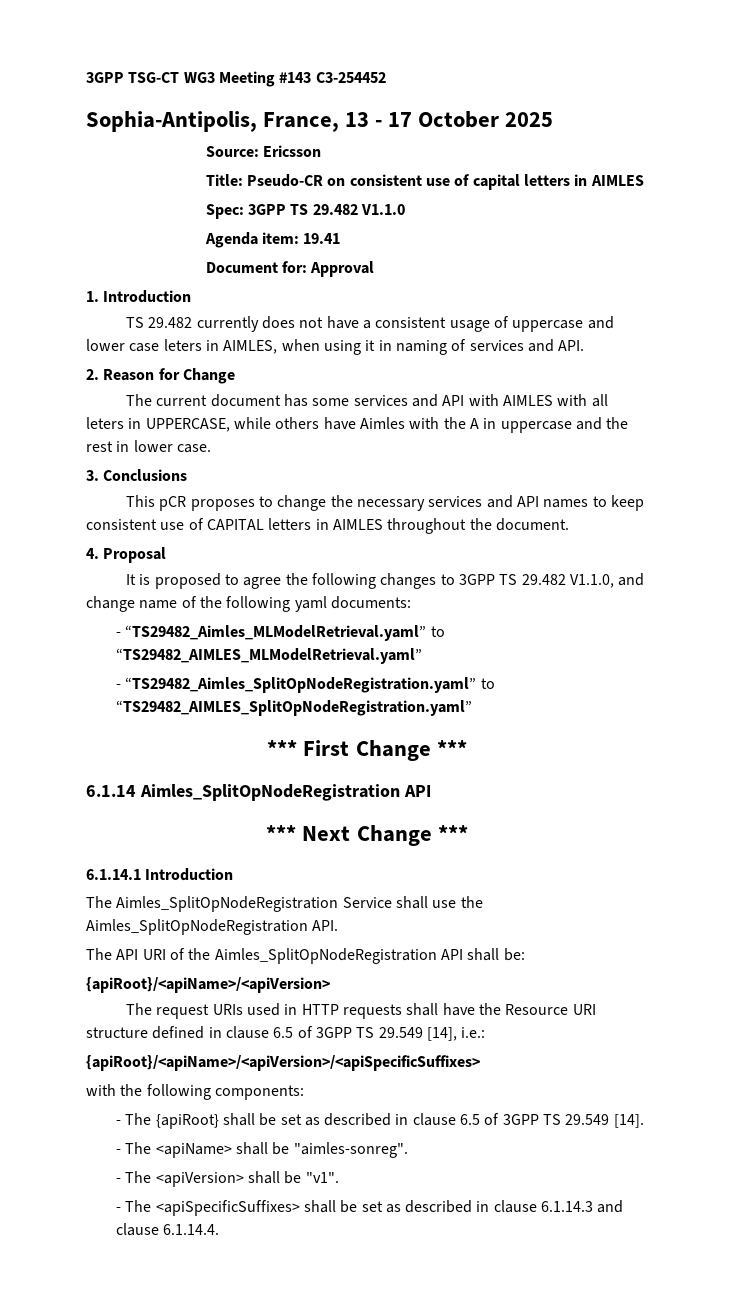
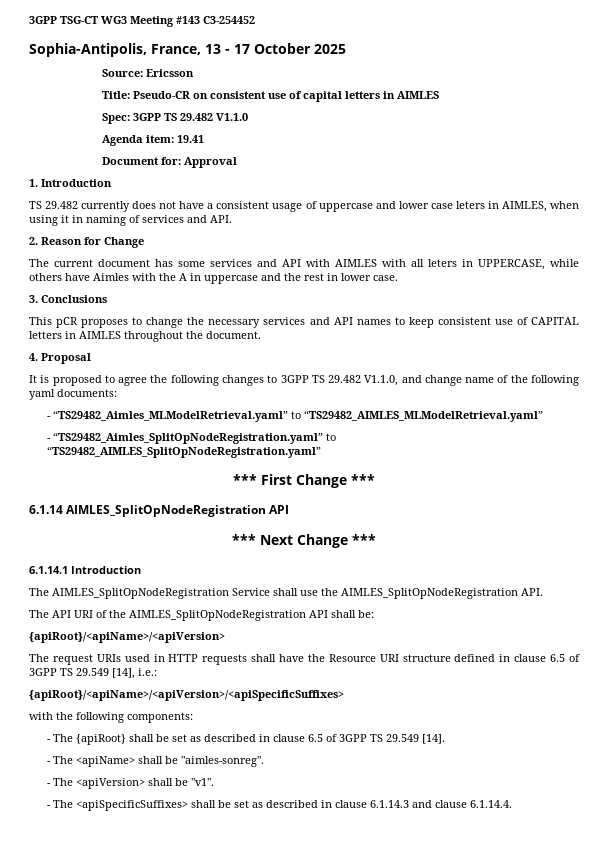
[139,784,400,801] Aimles_SplitOpNodeRegistration -> [66,505,267,517] AIMLES_SplitOpNodeRegistration
[116,896,339,912] Aimles_SplitOpNodeRegistration -> [52,588,229,599] AIMLES_SplitOpNodeRegistration
[86,919,308,935] Aimles_SplitOpNodeRegistration -> [341,588,518,599] AIMLES_SplitOpNodeRegistration
[214,948,437,964] Aimles_SplitOpNodeRegistration -> [129,610,306,621] AIMLES_SplitOpNodeRegistration

